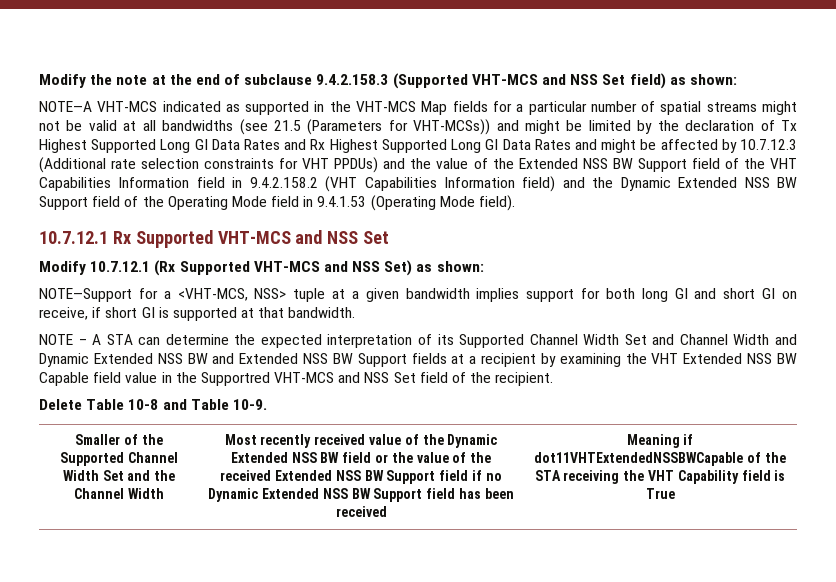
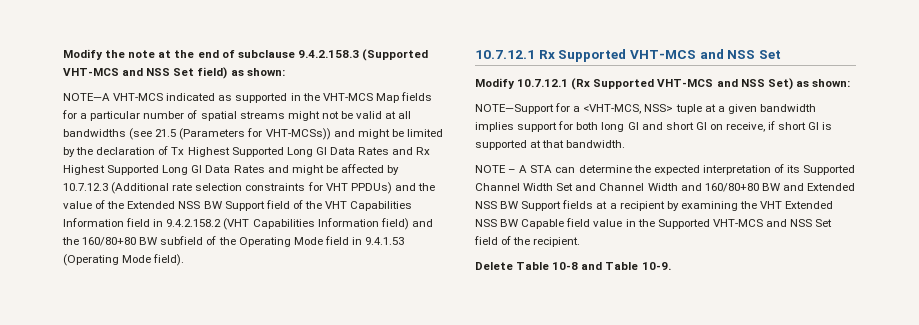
[620,177,798,191] [39,196,121,210] Dynamic Extended NSS BW Support field -> [82,236,204,246] 160/80+80 BW subfield
[39,353,183,367] Dynamic Extended NSS -> [704,183,759,192] 160/80+80
[200,372,270,386] Supportred -> [657,219,710,229] Supported
[75,434,163,445] [60,452,178,466] [62,470,176,481] [74,488,164,499] [224,434,498,448] [230,452,492,463] [220,470,502,484] [208,488,514,502] [335,506,387,517] [626,434,694,448] [534,452,786,466] [534,470,786,484] [645,488,675,499] // Smaller of the Supported Channel Width Set and the Channel Width | Most recently received value of the Dynamic Extended NSS BW field or the value of the received Extended NSS BW Support field if no Dynamic Extended NSS BW Support field has been received | Meaning if dot11VHTExtendedNSSBWCapable of the STA receiving the VHT Capability field is True -> (671, 266) none

